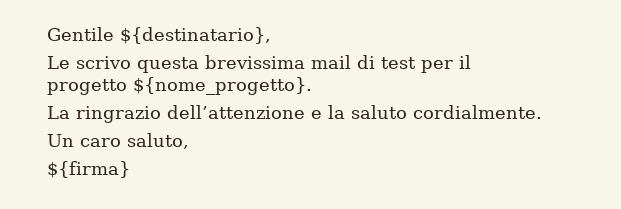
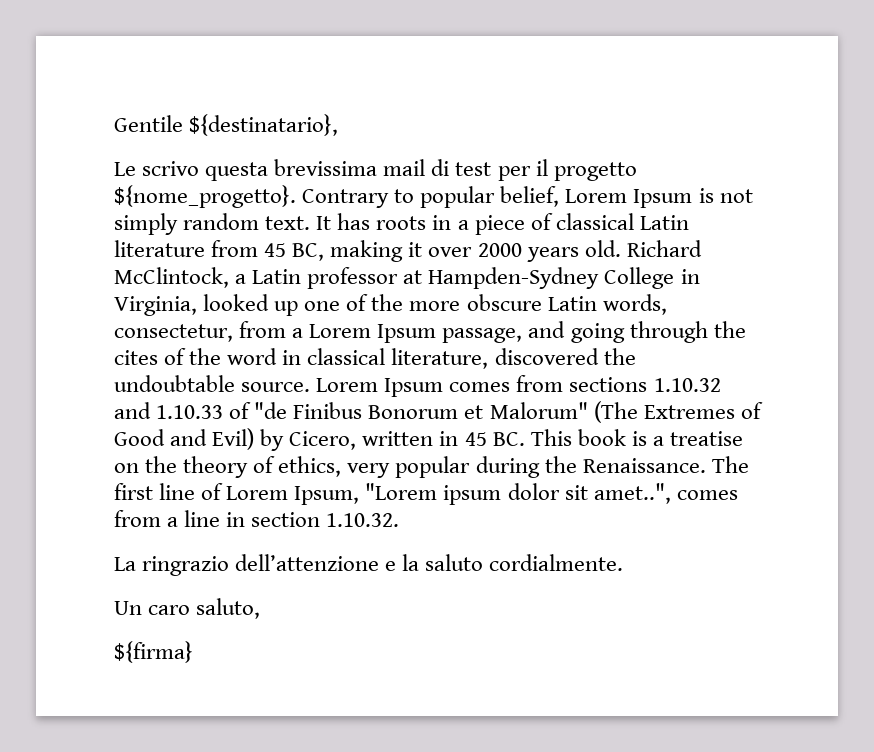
(312, 86) none -> [302,186,753,208] [114,213,689,235] [114,240,702,262] [114,267,700,289] [114,294,667,316] [114,321,746,343] [114,348,636,369] [114,375,721,397] [114,401,763,423] [114,428,743,451] [114,456,749,478] [114,483,738,505] [114,510,400,527] Contrary to popular belief, Lorem Ipsum is not simply random text. It has roots in a piece of classical Latin literature from 45 BC, making it over 2000 years old. Richard McClintock, a Latin professor at Hampden-Sydney College in Virginia, looked up one of the more obscure Latin words, consectetur, from a Lorem Ipsum passage, and going through the cites of the word in classical literature, discovered the undoubtable source. Lorem Ipsum comes from sections 1.10.32 and 1.10.33 of "de Finibus Bonorum et Malorum" (The Extremes of Good and Evil) by Cicero, written in 45 BC. This book is a treatise on the theory of ethics, very popular during the Renaissance. The first line of Lorem Ipsum, "Lorem ipsum dolor sit amet..", comes from a line in section 1.10.32.

